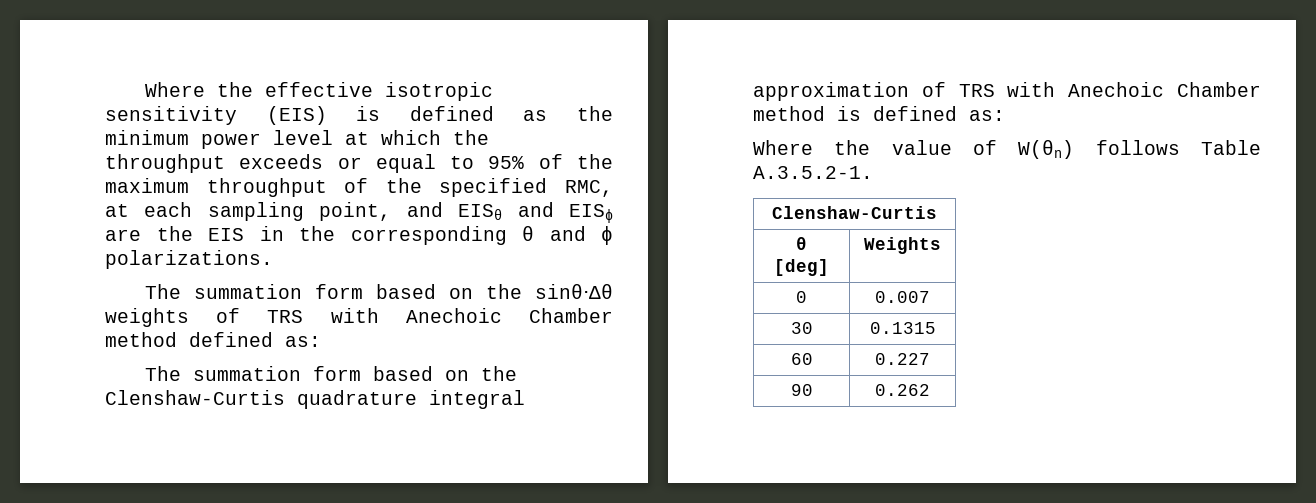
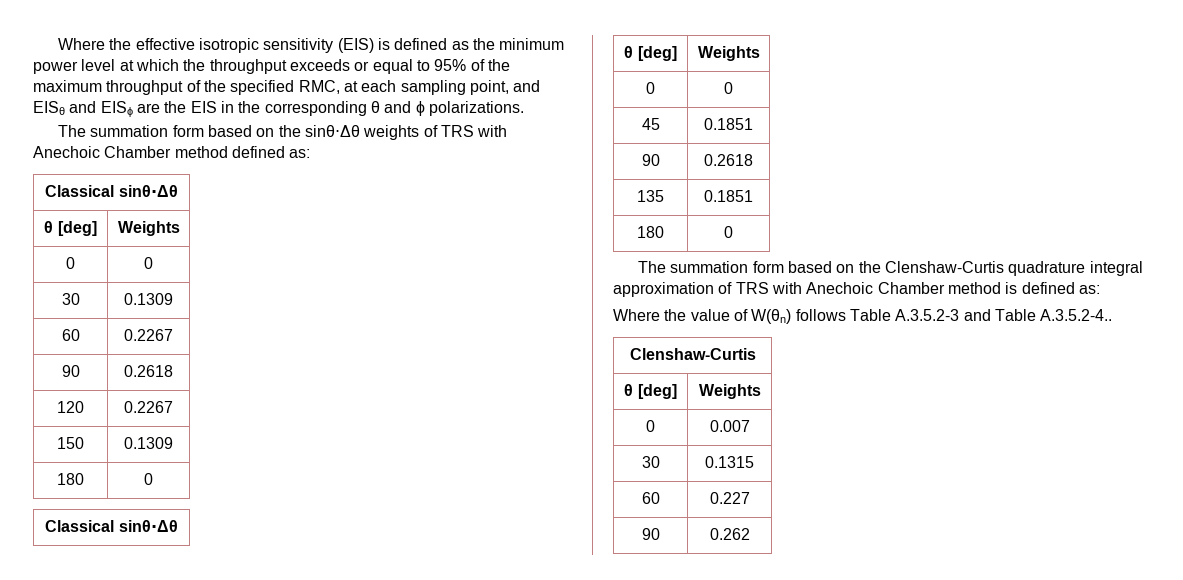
(321, 341) none -> [45,185,178,197] [44,221,97,236] [117,221,180,236] [66,257,75,269] [144,257,153,269] [61,293,80,305] [124,293,173,305] [61,329,80,341] [124,329,173,341] [61,365,80,377] [124,365,173,377] [57,401,84,413] [124,401,173,413] [57,437,84,449] [124,437,173,449] [57,473,84,485] [144,473,153,485] [45,520,178,532] [624,46,677,61] [697,46,760,61] [646,82,655,94] [724,82,733,94] [641,118,660,130] [704,118,753,130] [641,154,660,166] [704,154,753,166] [637,190,664,202] [704,190,753,202] [637,226,664,238] [724,226,733,238] // Classical sinθ⋅Δθ // θ [deg] | Weights // 0 | 0 // 30 | 0.1309 // 60 | 0.2267 // 90 | 0.2618 // 120 | 0.2267 // 150 | 0.1309 // 180 | 0 // Classical sinθ⋅Δθ // θ [deg] | Weights // 0 | 0 // 45 | 0.1851 // 90 | 0.2618 // 135 | 0.1851 // 180 | 0
[753,166,873,179] A.3.5.2-1. -> [895,309,1113,321] A.3.5.2-3 and Table A.3.5.2-4..

